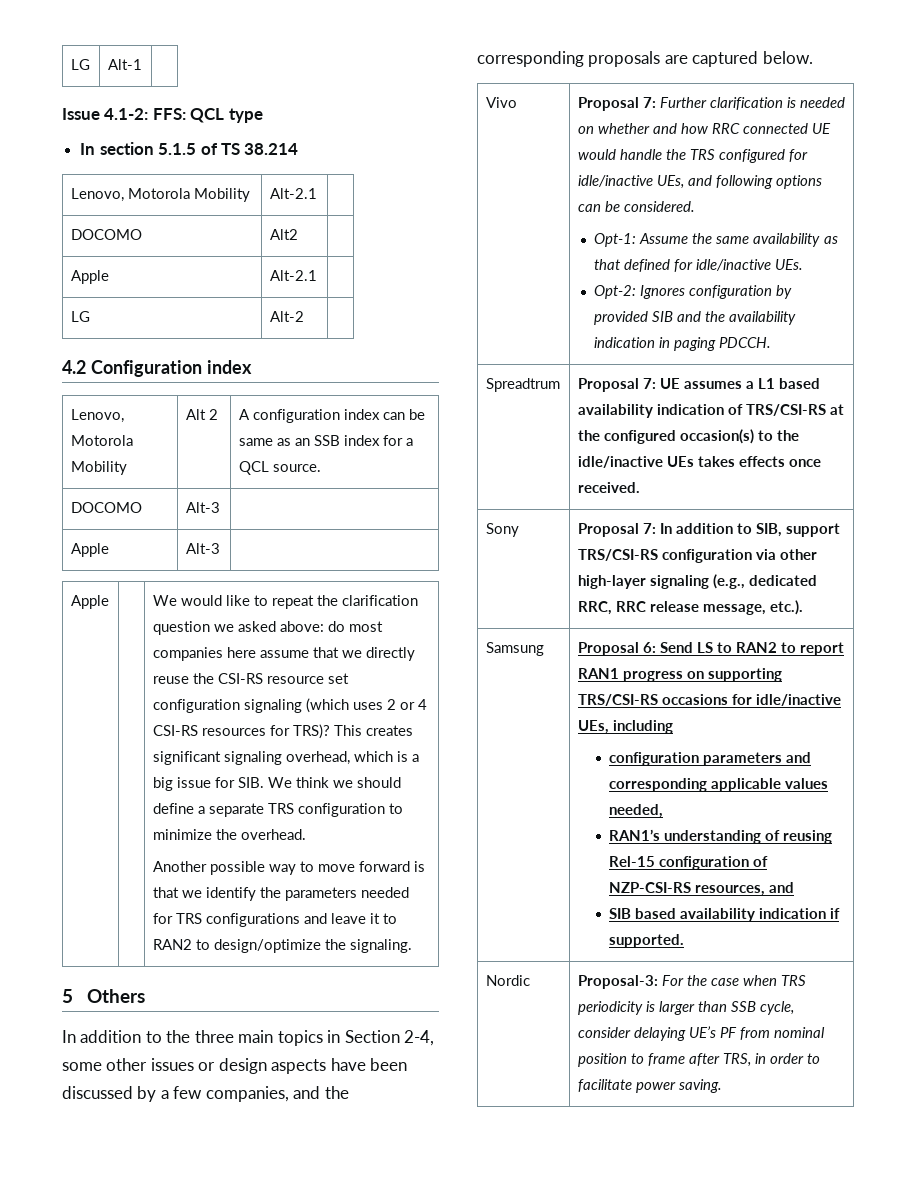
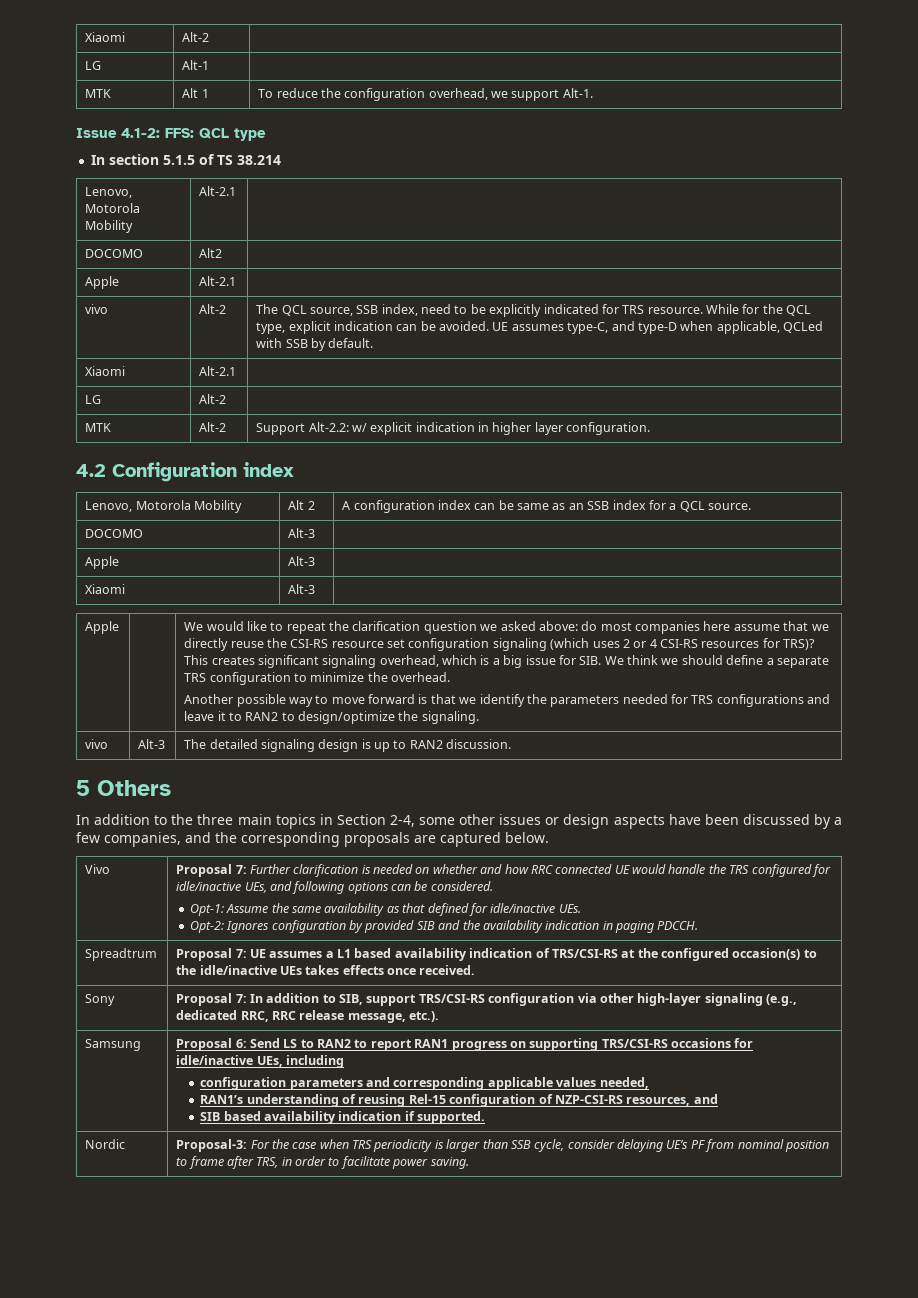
(70, 64) none -> [85,32,126,42] [182,32,210,42] Xiaomi | Alt-2 | //
(142, 64) none -> [85,89,112,98] [182,88,209,98] [258,88,593,101] // MTK | Alt 1 | To reduce the configuration overhead, we support Alt-1.
[70,311,90,322] [269,311,304,322] LG | Alt-2 | -> [85,304,109,314] [199,304,227,314] [256,304,812,317] [256,321,824,334] [256,338,374,351] [85,366,126,376] [199,366,237,376] [85,395,102,404] [199,394,227,404] [85,423,112,432] [199,422,227,432] [256,422,651,435] vivo | Alt-2 | The QCL source, SSB index, need to be explicitly indicated for TRS resource. While for the QCL type, explicit indication can be avoided. UE assumes type-C, and type-D when applicable, QCLed with SSB by default. // Xiaomi | Alt-2.1 | // LG | Alt-2 | // MTK | Alt-2 | Support Alt-2.2: w/ explicit indication in higher layer configuration.
(220, 548) none -> [85,584,126,594] [288,584,316,594] // Xiaomi | Alt-3 |
(412, 946) none -> [85,739,109,749] [138,739,166,749] [184,739,512,752] // vivo | Alt-3 | The detailed signaling design is up to RAN2 discussion.

